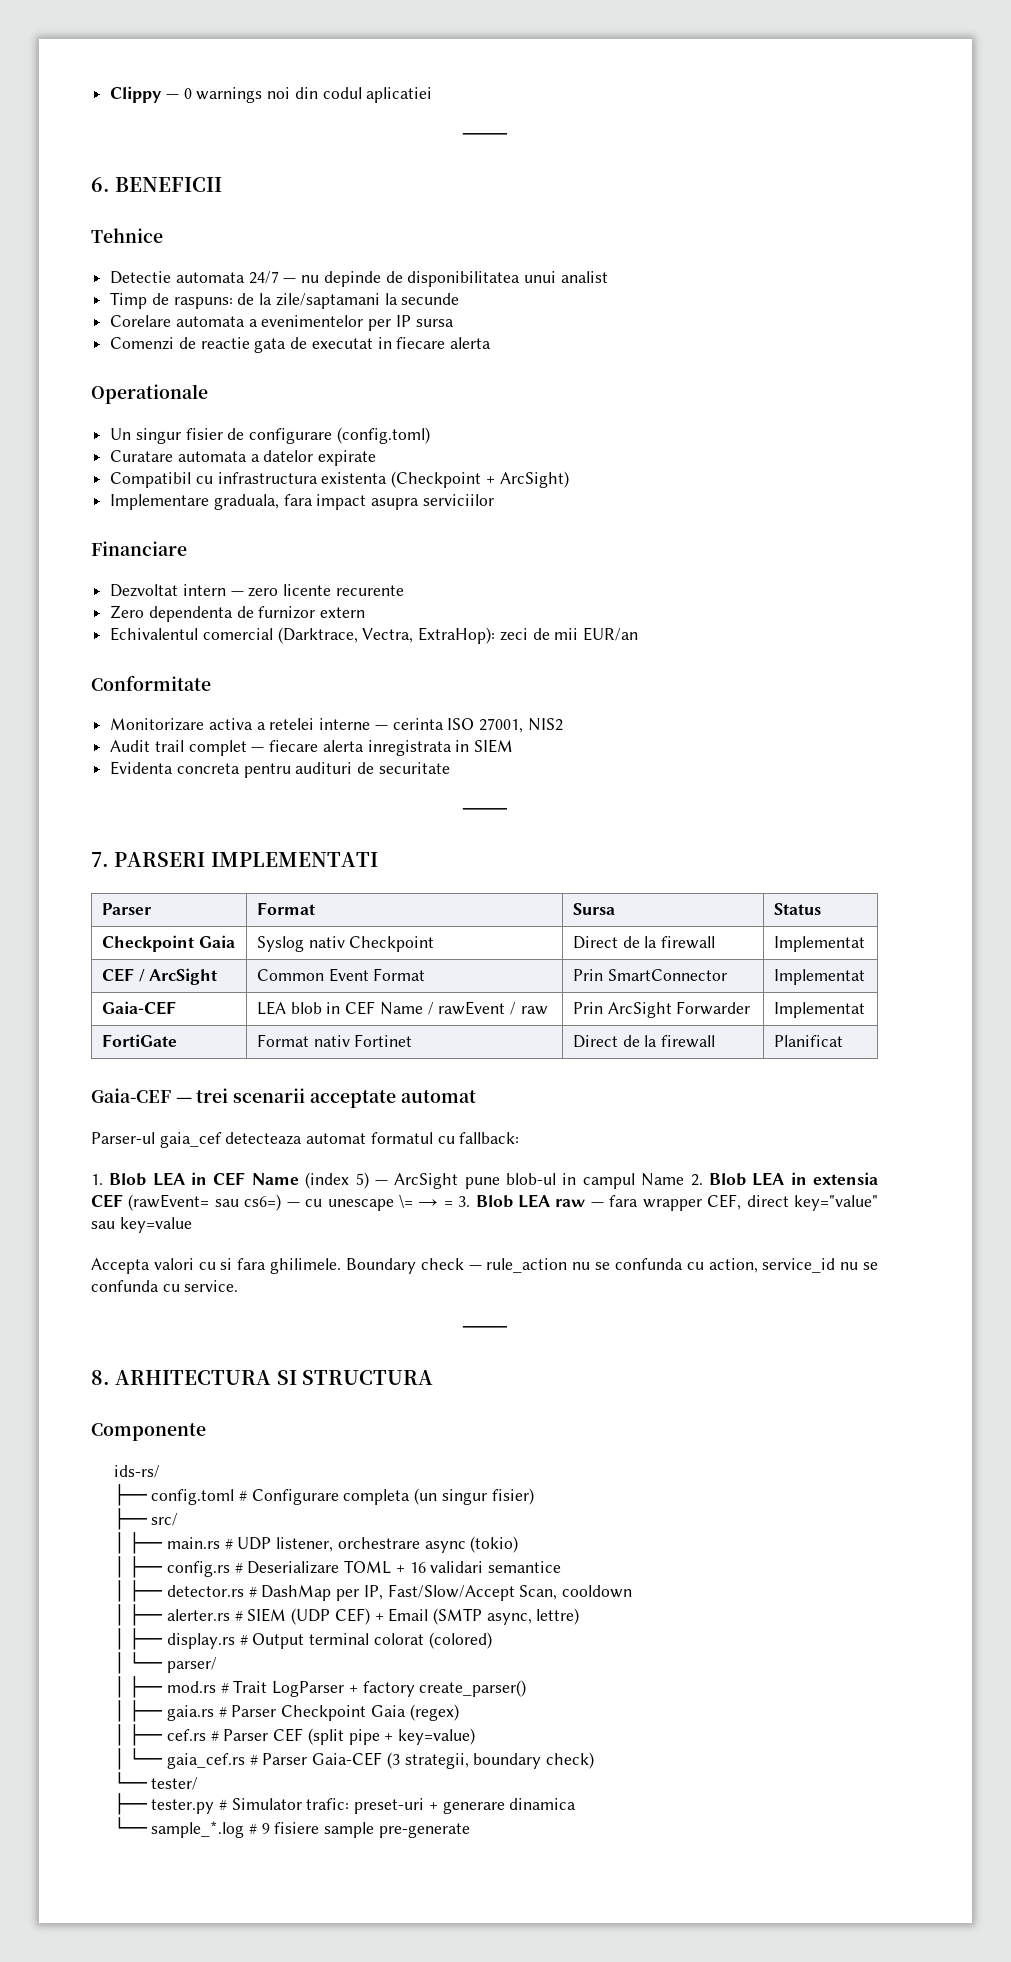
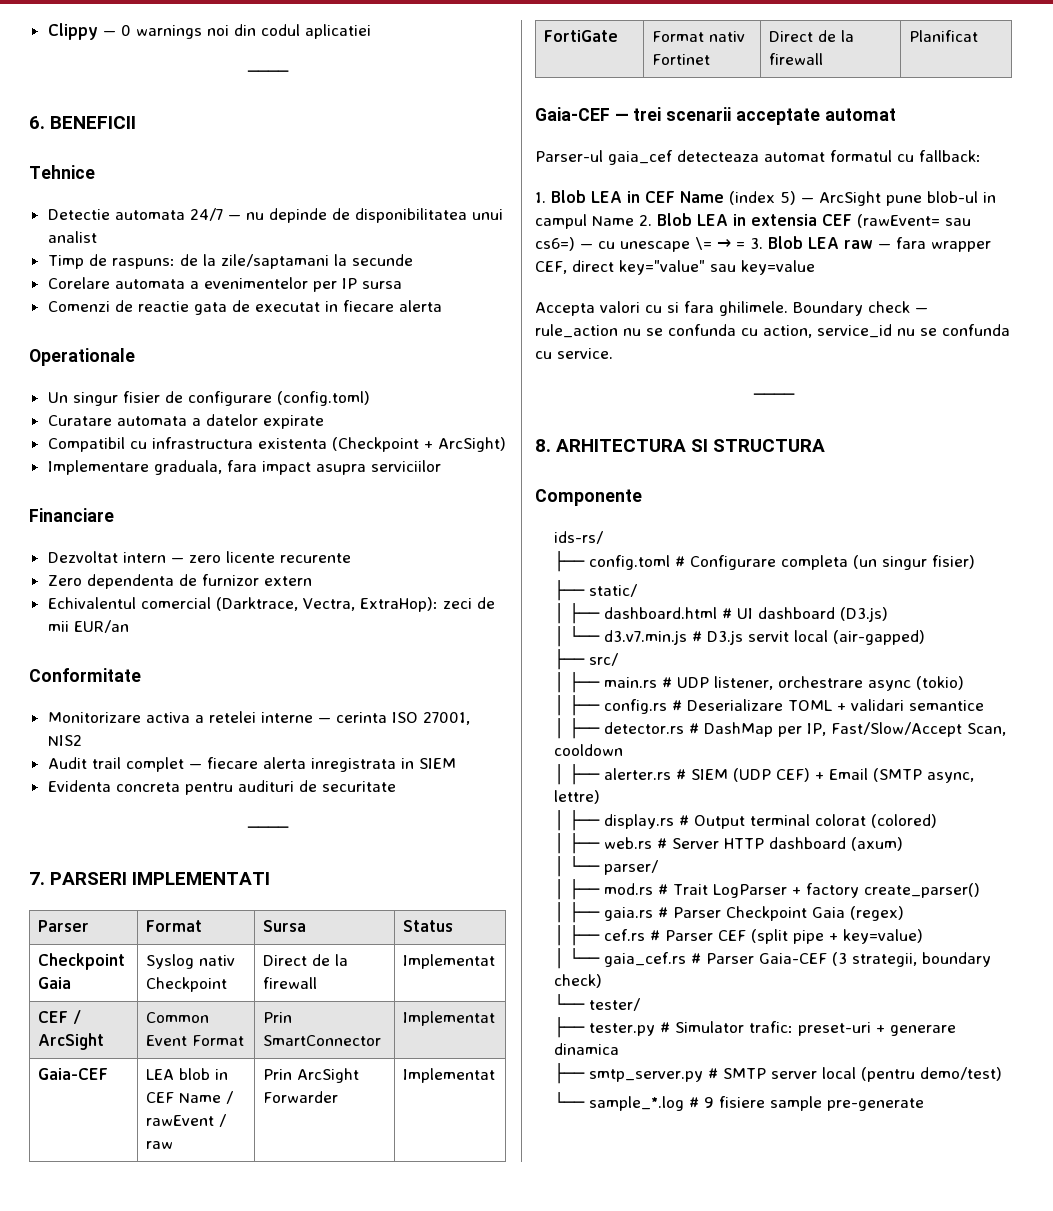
(534, 1496) none -> [553,580,637,601] [553,603,888,624] [553,626,925,647] // ├── static/ // │ ├── dashboard.html # UI dashboard (D3.js) // │ └── d3.v7.min.js # D3.js servit local (air-gapped)
[409,1562,426,1573] 16 -> (846, 707) none
(492, 1640) none -> [553,833,903,854] // │ ├── web.rs # Server HTTP dashboard (axum)
(577, 1804) none -> [553,1063,1002,1084] // ├── smtp_server.py # SMTP server local (pentru demo/test)

